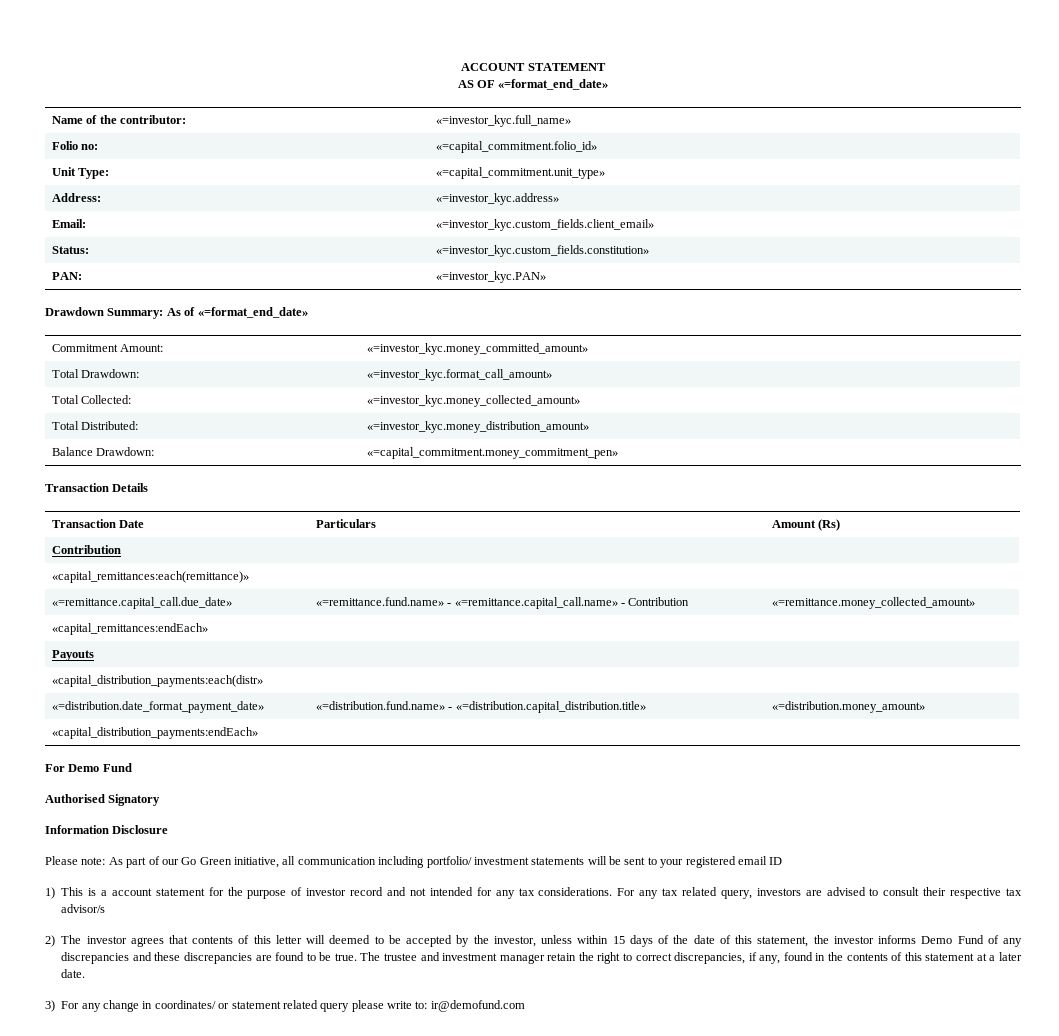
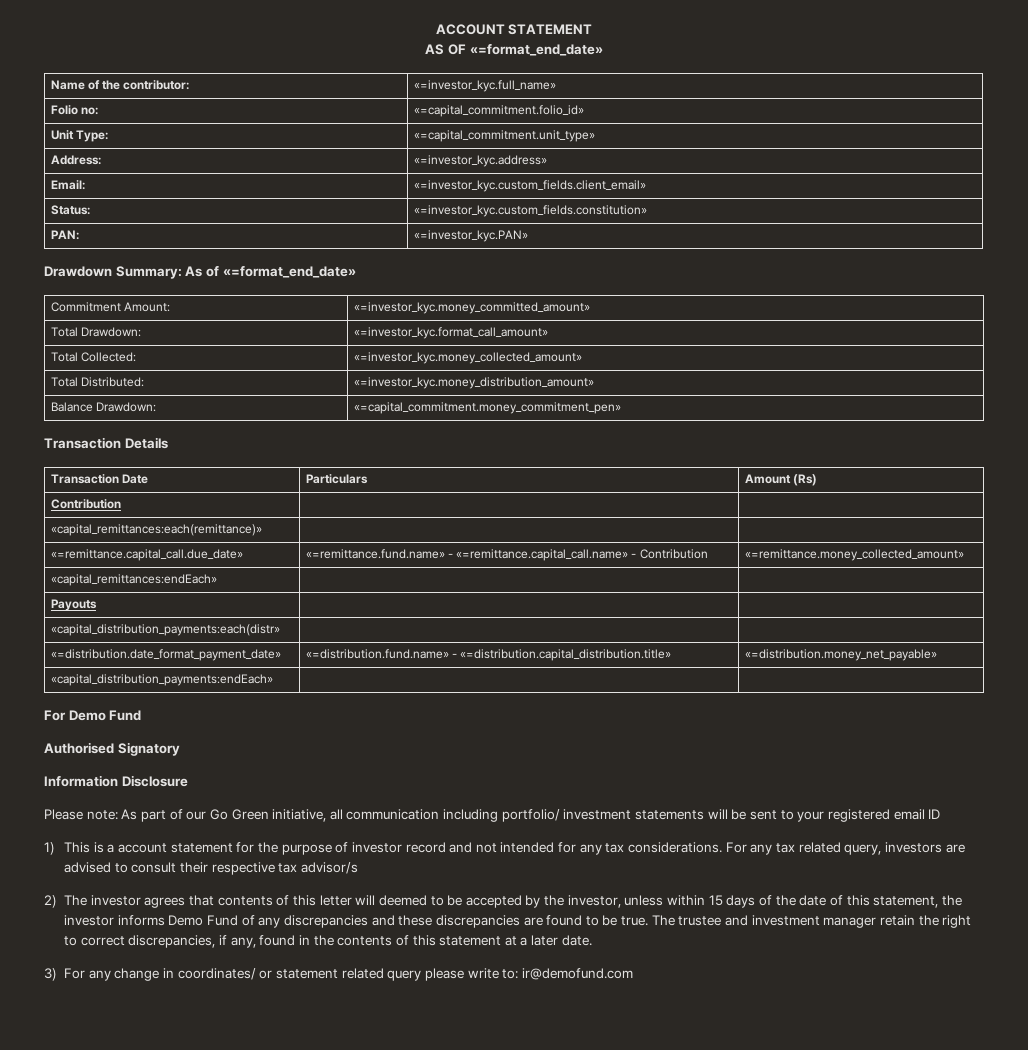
[771,701,925,713] «=distribution.money_amount» -> [744,649,937,661] «=distribution.money_net_payable»

